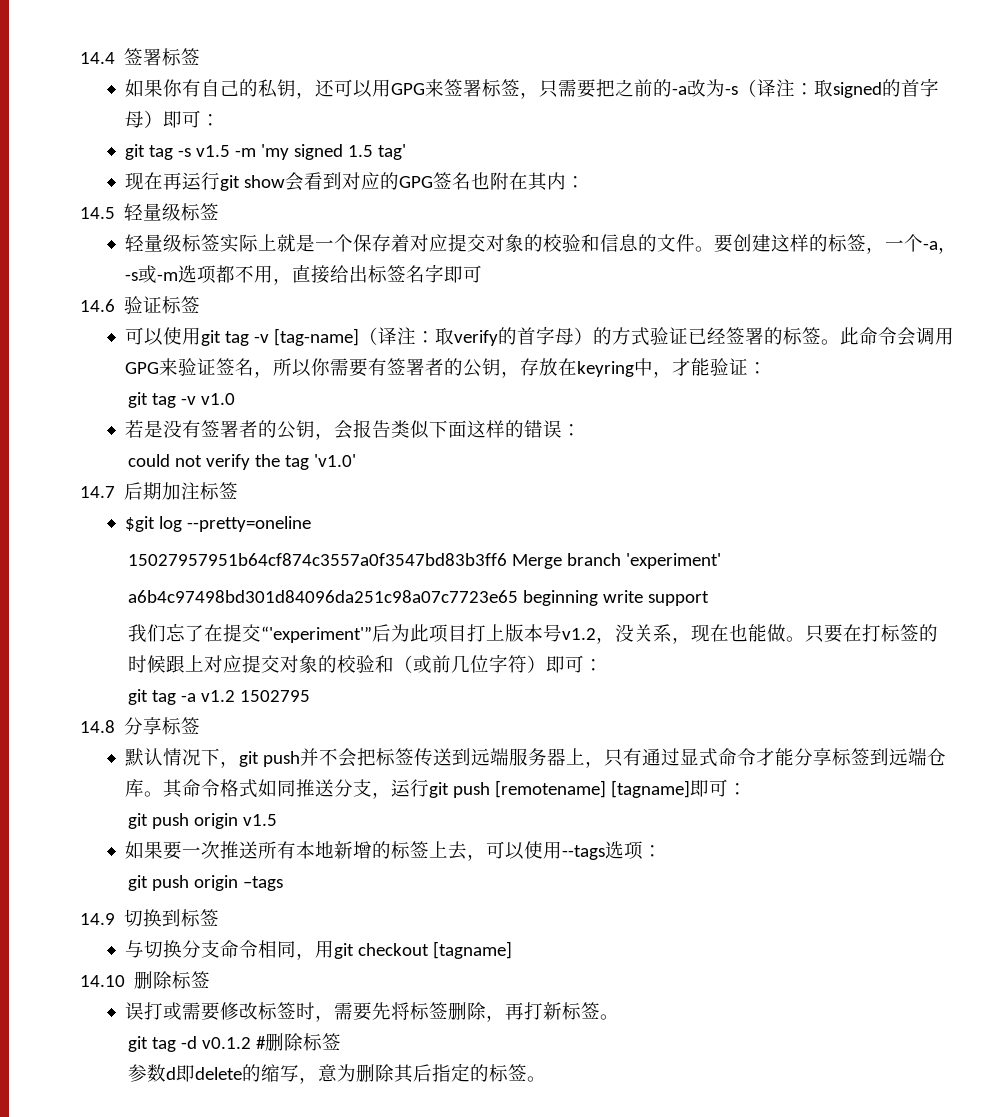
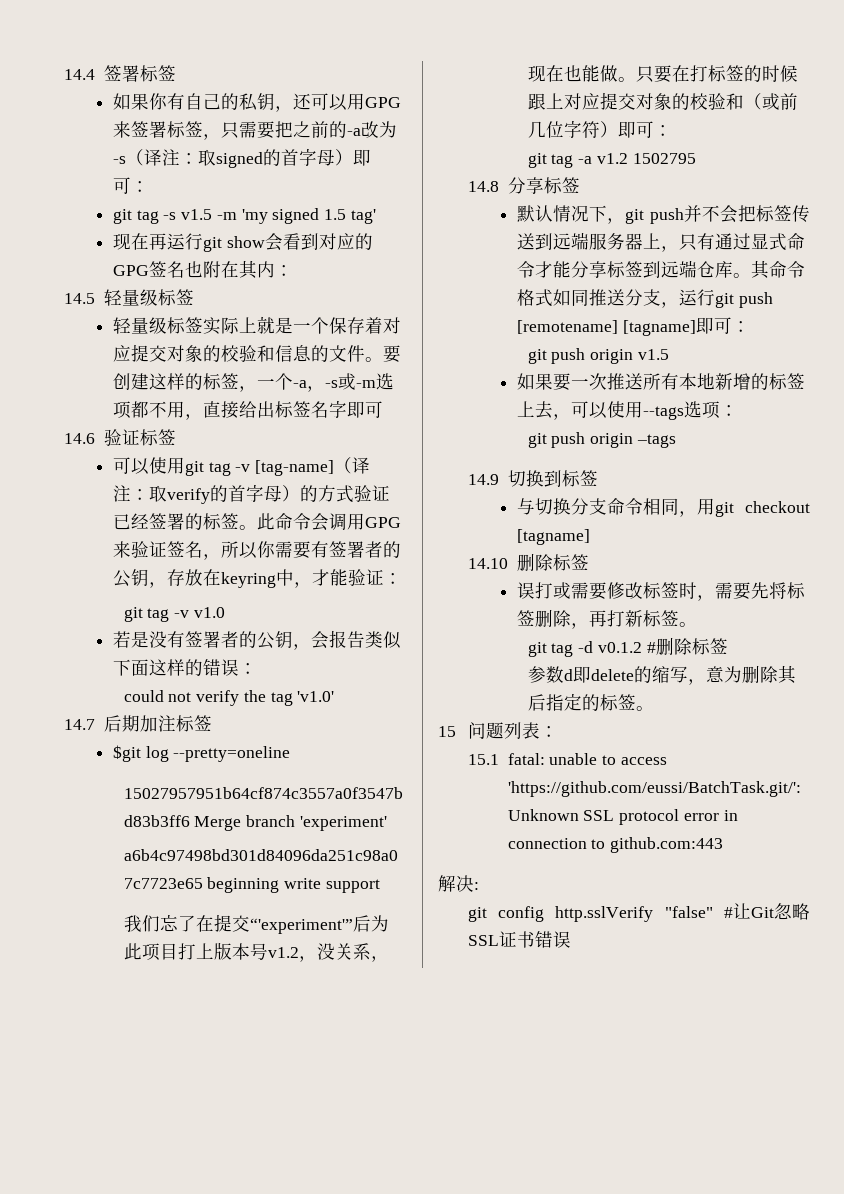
(547, 1079) none -> [438,722,558,739] [467,753,667,765] [507,781,801,797] [507,809,738,825] [507,837,724,853] [438,875,479,892] [467,903,810,922] [467,931,571,948] // 15问题列表： // 15.1 fatal: unable to access 'https://github.com/eussi/BatchTask.git/': Unknown SSL protocol error in connection to github.com:443 // 解决: // git config http.sslVerify "false" #让Git忽略SSL证书错误

